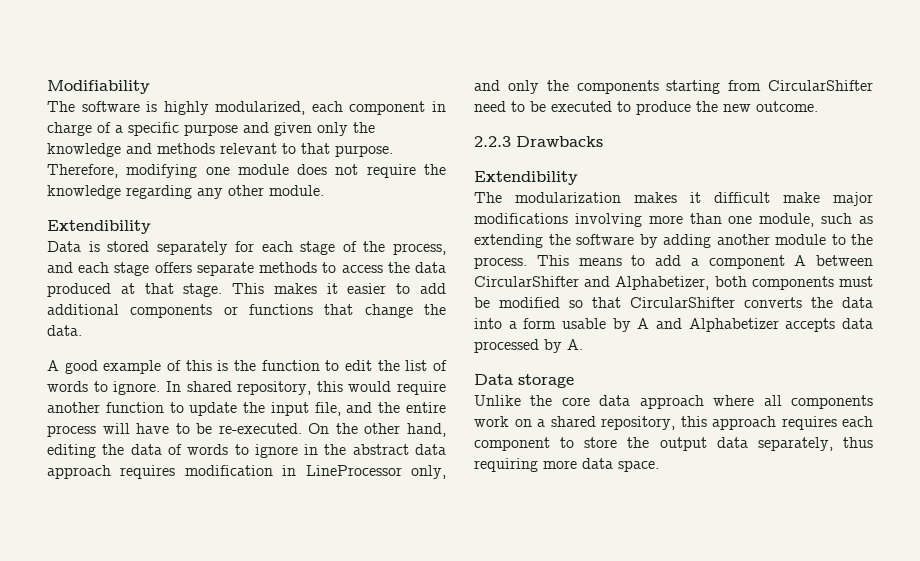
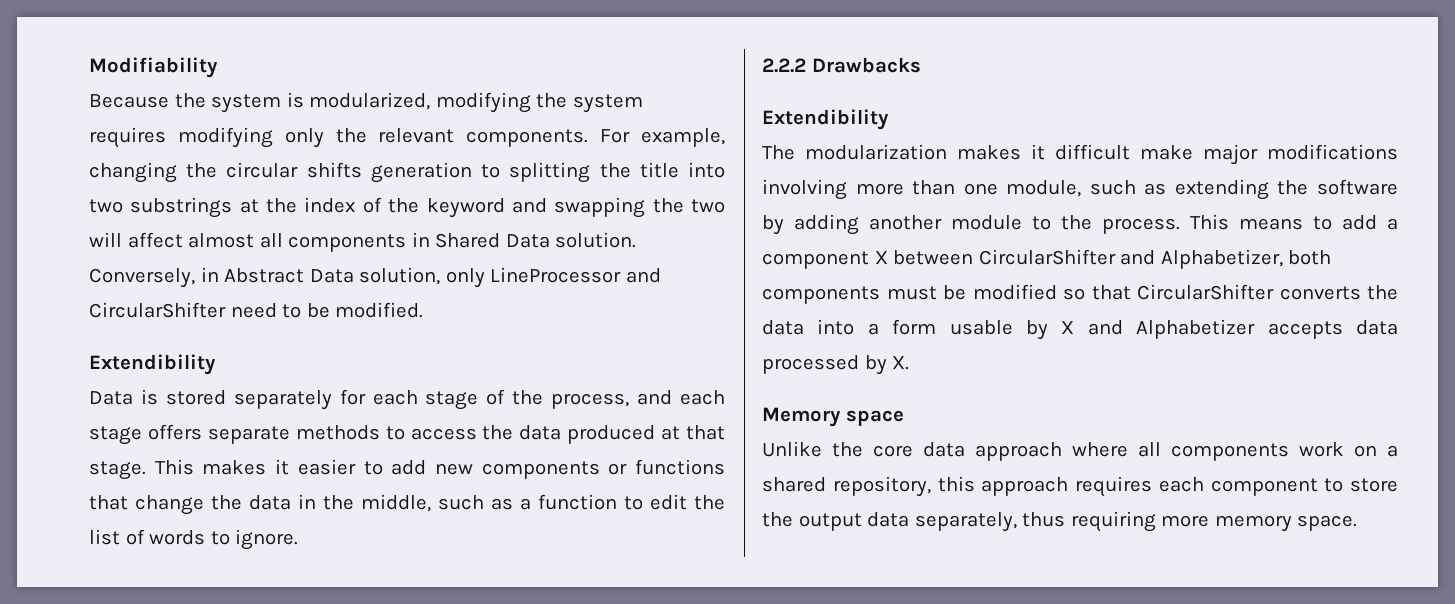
[47,101,446,115] [47,122,375,136] [47,143,393,157] [47,164,446,178] [47,185,324,199] The software is highly modularized, each component in charge of a specific purpose and given only the knowledge and methods relevant to that purpose. Therefore, modifying one module does not require the knowledge regarding any other module. -> [89,92,643,113] [89,127,725,148] [89,162,725,183] [89,197,726,218] [89,232,637,252] [89,267,661,288] [89,302,424,318] Because the system is modularized, modifying the system requires modifying only the relevant components. For example, changing the circular shifts generation to splitting the title into two substrings at the index of the keyword and swapping the two will affect almost all components in Shared Data solution. Conversely, in Abstract Data solution, only LineProcessor and CircularShifter need to be modified.
[47,304,119,315] additional -> [434,463,473,475] new
[47,325,82,336] [47,360,256,374] data. // A good example of this is the -> [249,494,531,512] data in the middle, such as a
[165,381,446,395] [47,402,446,416] [47,423,446,437] [47,444,447,458] [47,465,446,479] [474,80,873,94] [474,101,818,115] [474,136,511,147] In shared repository, this would require another function to update the input file, and the entire process will have to be re-executed. On the other hand, editing the data of words to ignore in the abstract data approach requires modification in LineProcessor only, and only the components starting from CircularShifter need to be executed to produce the new outcome. // 2.2.3 -> [762,58,806,73] // 2.2.2
[794,255,807,266] A -> [874,251,888,264] X
[637,318,650,329] A -> [1061,321,1075,334] X
[567,339,583,350] [474,374,574,388] A. // Data storage -> [892,356,910,370] [762,407,904,427] X. // Memory space
[582,458,613,469] data -> [1214,515,1292,532] memory

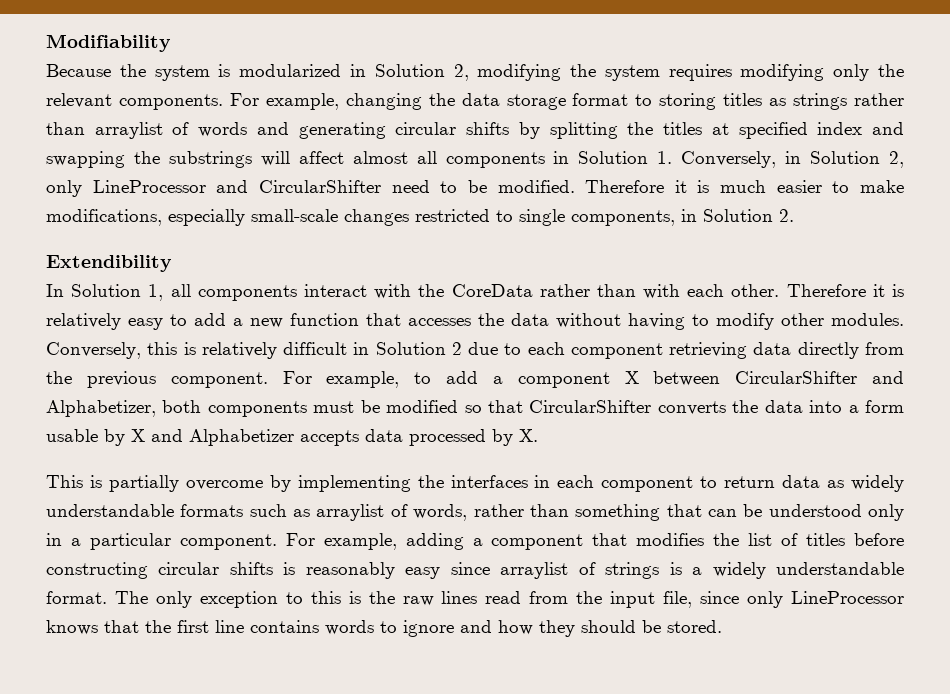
[309,92,431,110] modularized, -> [239,64,469,81] modularized in Solution 2,
[226,162,725,183] [89,197,505,218] circular shifts generation to splitting the title into two substrings at the index of the keyword -> [461,93,905,110] [46,122,863,139] data storage format to storing titles as strings rather than arraylist of words and generating circular shifts by splitting the titles at specified index
[691,199,726,213] two -> [168,151,252,168] substrings
[435,232,637,248] [89,267,441,288] Shared Data solution. Conversely, in Abstract Data solution, -> [578,151,905,168] Solution 1. Conversely, in Solution 2,
[89,354,216,375] [89,389,725,410] [89,424,725,445] [89,459,725,480] [89,494,725,515] [89,529,299,550] [762,57,921,73] [762,109,889,130] [762,144,1398,165] [762,179,1398,200] [762,214,1303,235] // Extendibility // Data is stored separately for each stage of the process, and each stage offers separate methods to access the data produced at that stage. This makes it easier to add new components or functions that change the data in the middle, such as a function to edit the list of words to ignore. // 2.2.2 Drawbacks // Extendibility // The modularization makes it difficult make major modifications involving more than one module, such as extending the software by adding another module to the process. This means -> [585,180,904,193] [46,209,794,226] [46,255,172,272] [46,284,904,301] [46,313,904,330] [46,342,904,359] [46,371,400,388] Therefore it is much easier to make modifications, especially small-scale changes restricted to single components, in Solution 2. // Extendibility // In Solution 1, all components interact with the CoreData rather than with each other. Therefore it is relatively easy to add a new function that accesses the data without having to modify other modules. Conversely, this is relatively difficult in Solution 2 due to each component retrieving data directly from the previous component. For example,
[762,407,904,427] [762,441,1398,461] [762,476,1398,497] [762,511,1358,532] Memory space // Unlike the core data approach where all components work on a shared repository, this approach requires each component to store the output data separately, thus requiring more memory space. -> [46,475,904,492] [46,504,904,521] [46,533,904,550] [46,562,904,579] [46,591,905,608] [46,620,722,637] This is partially overcome by implementing the interfaces in each component to return data as widely understandable formats such as arraylist of words, rather than something that can be understood only in a particular component. For example, adding a component that modifies the list of titles before constructing circular shifts is reasonably easy since arraylist of strings is a widely understandable format. The only exception to this is the raw lines read from the input file, since only LineProcessor knows that the first line contains words to ignore and how they should be stored.

